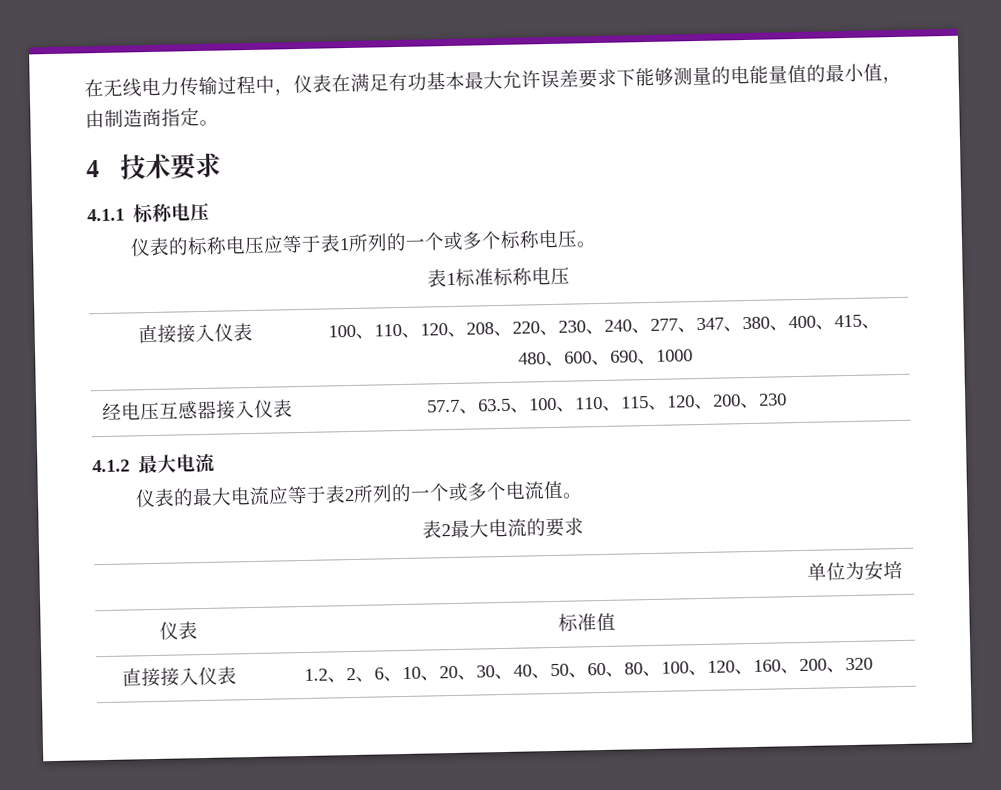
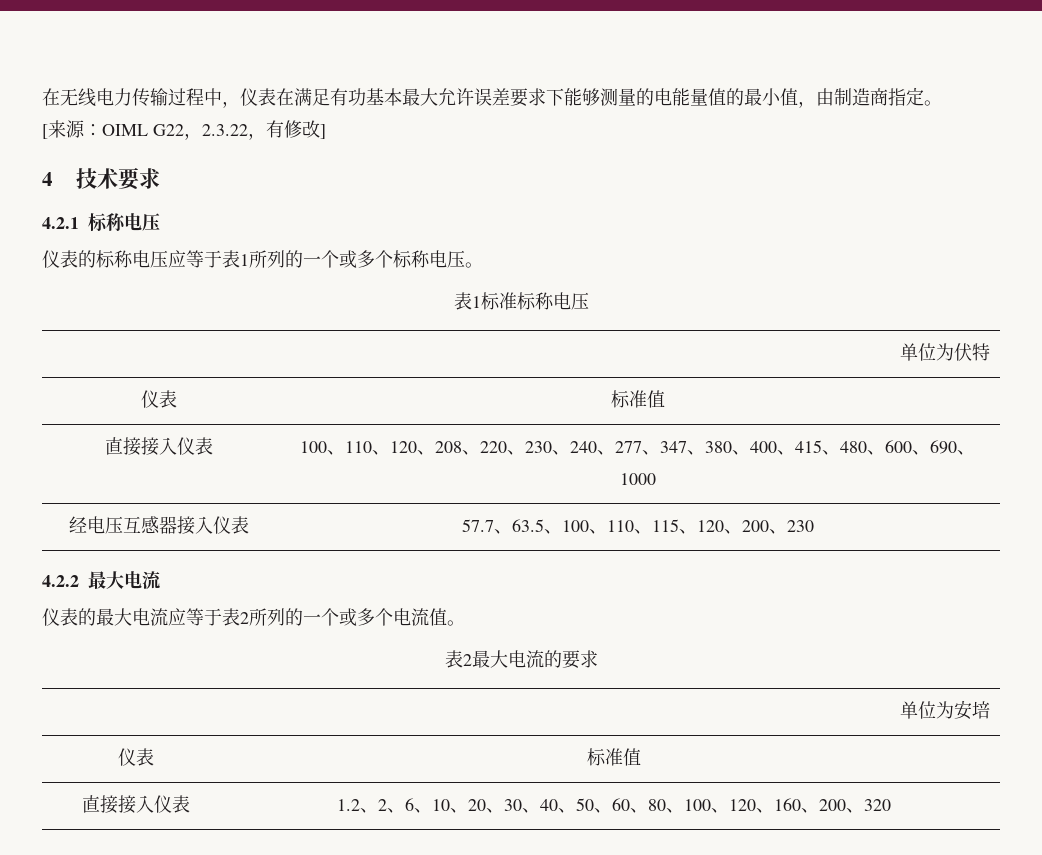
(219, 122) none -> [42,120,326,140] // [来源：OIML G22，2.3.22，有修改]
[87,208,125,222] 4.1.1 -> [42,217,79,229] 4.2.1
(570, 275) none -> [899,343,990,361] [141,390,177,408] [610,390,665,408] // 单位为伏特 // 仪表 | 标准值
[92,459,130,473] 4.1.2 -> [42,575,79,587] 4.2.2

